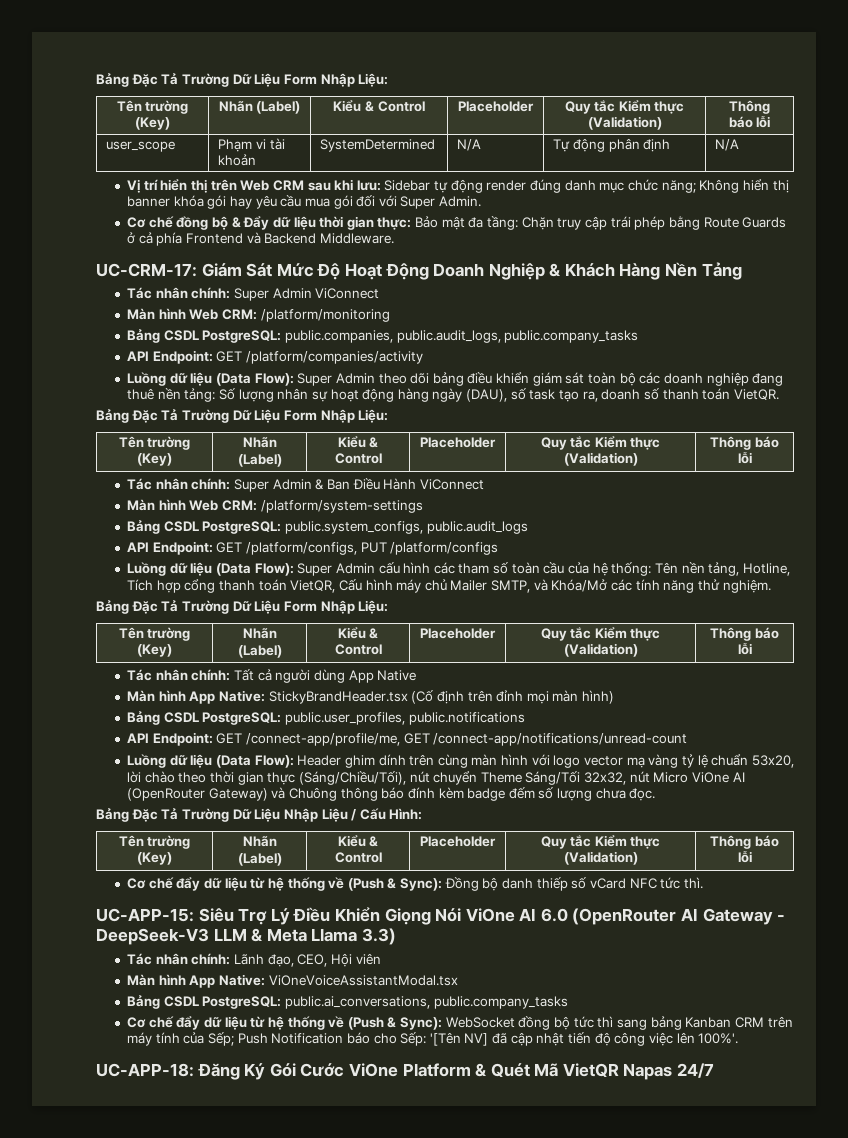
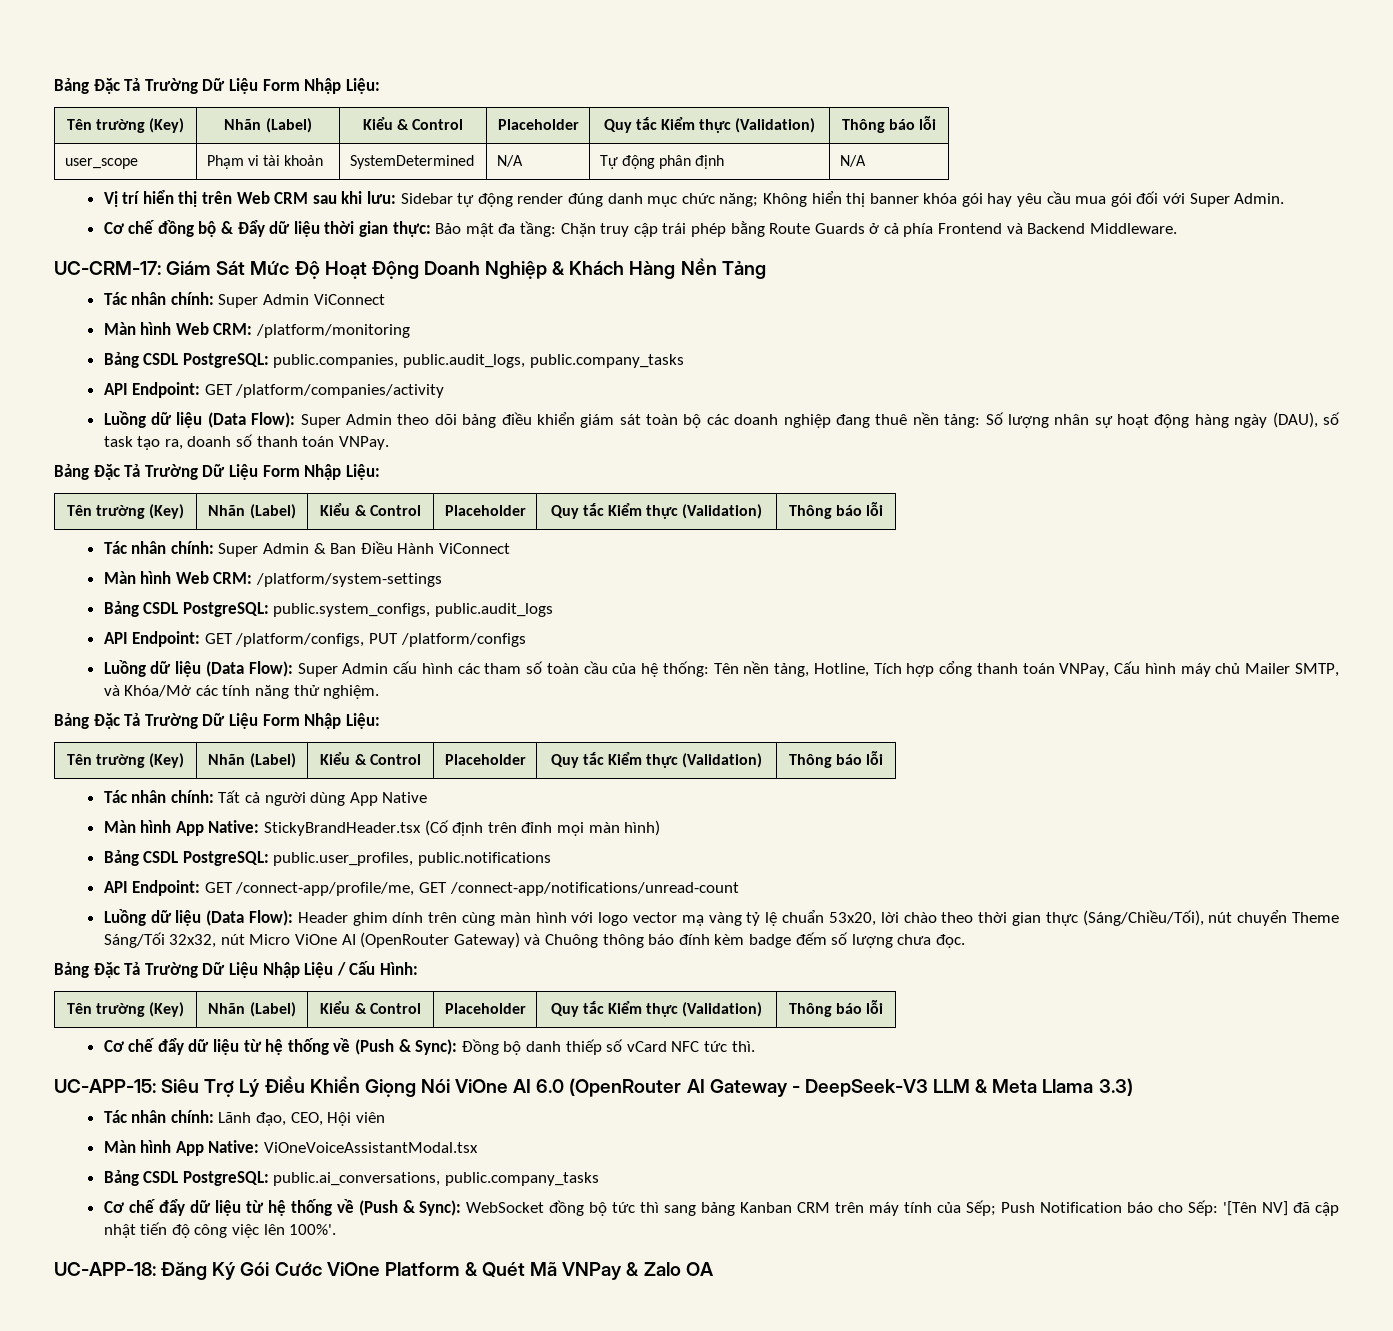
[733,389,779,400] VietQR. -> [338,436,389,450] VNPay.
[290,580,336,593] VietQR, -> [1059,663,1110,677] VNPay,
[562,1063,715,1080] VietQR Napas 24/7 -> [562,1262,714,1280] VNPay & Zalo OA

